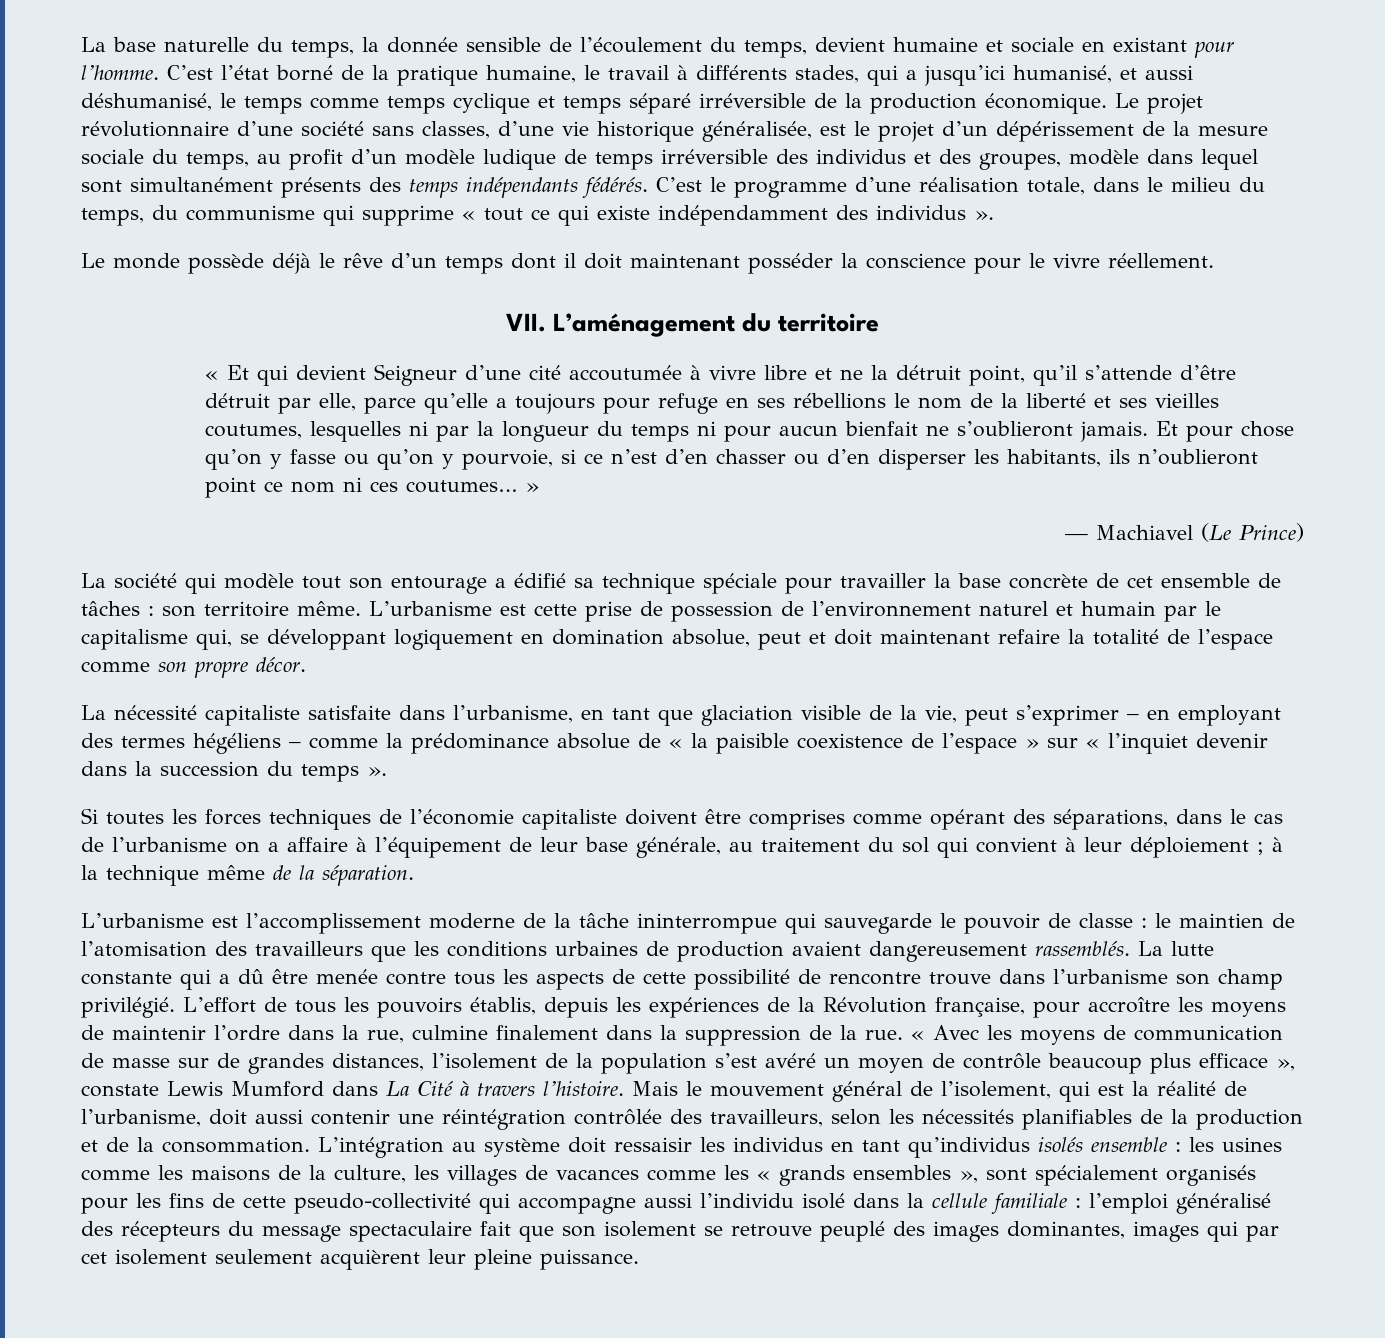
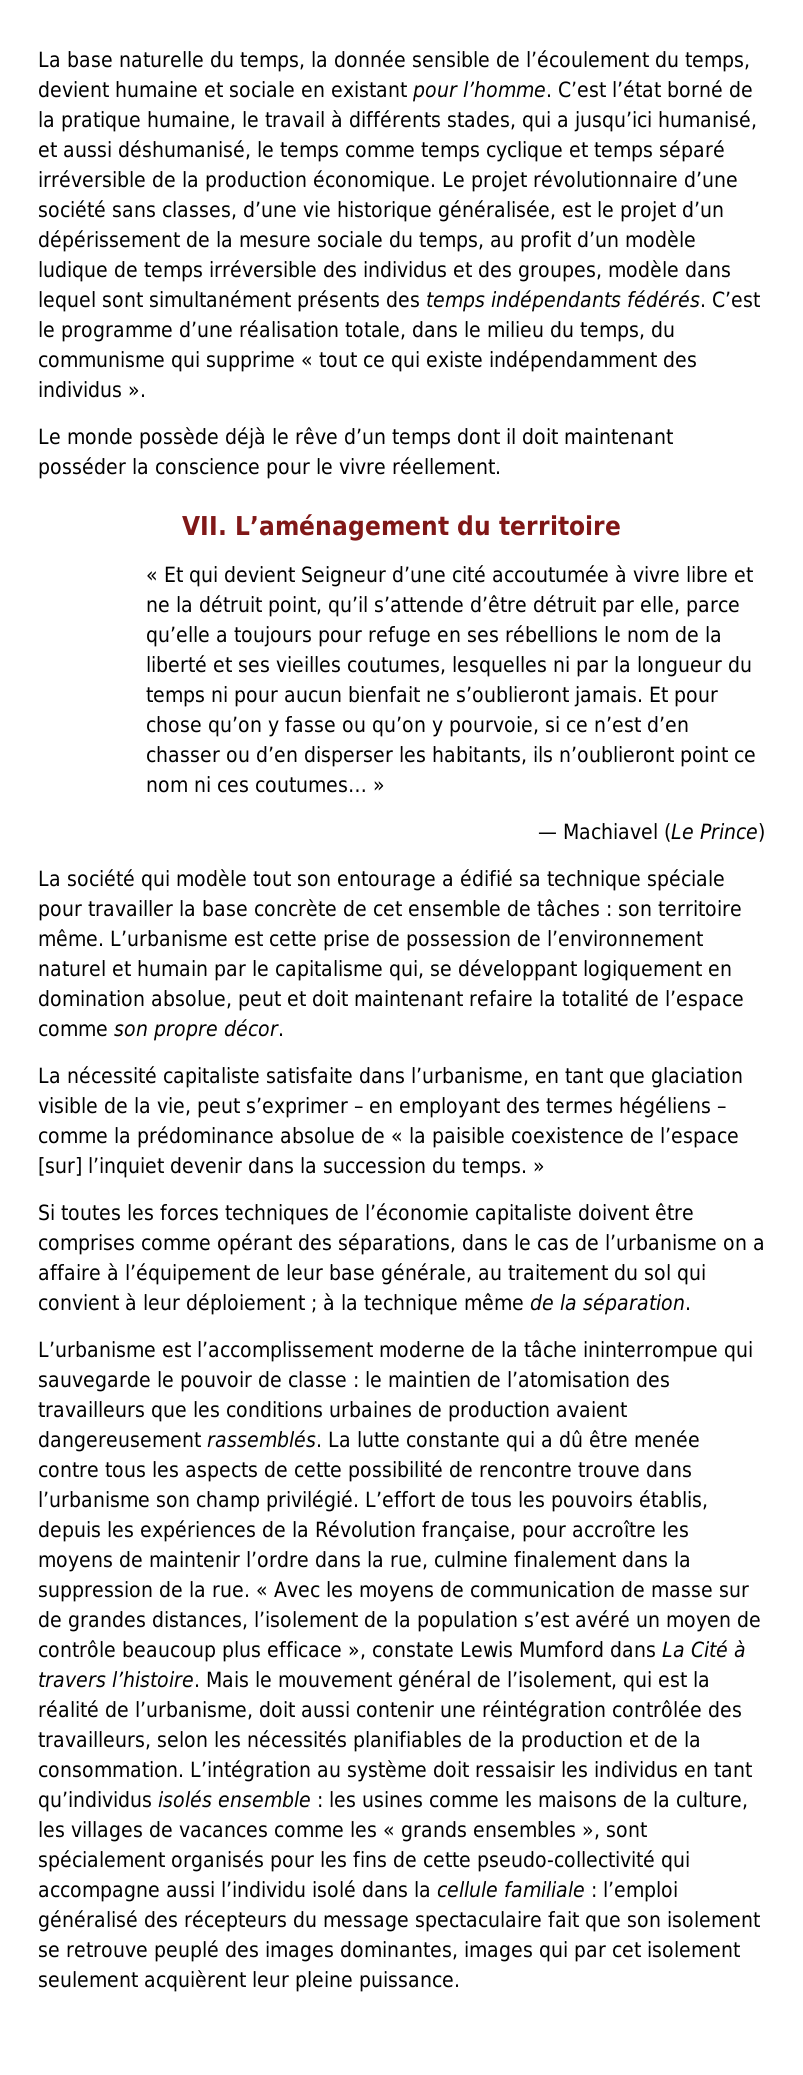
[1025,738,1100,748] » sur « -> [38,1157,82,1176] [sur]
[301,764,387,782] temps ». -> [462,1158,545,1178] temps. »

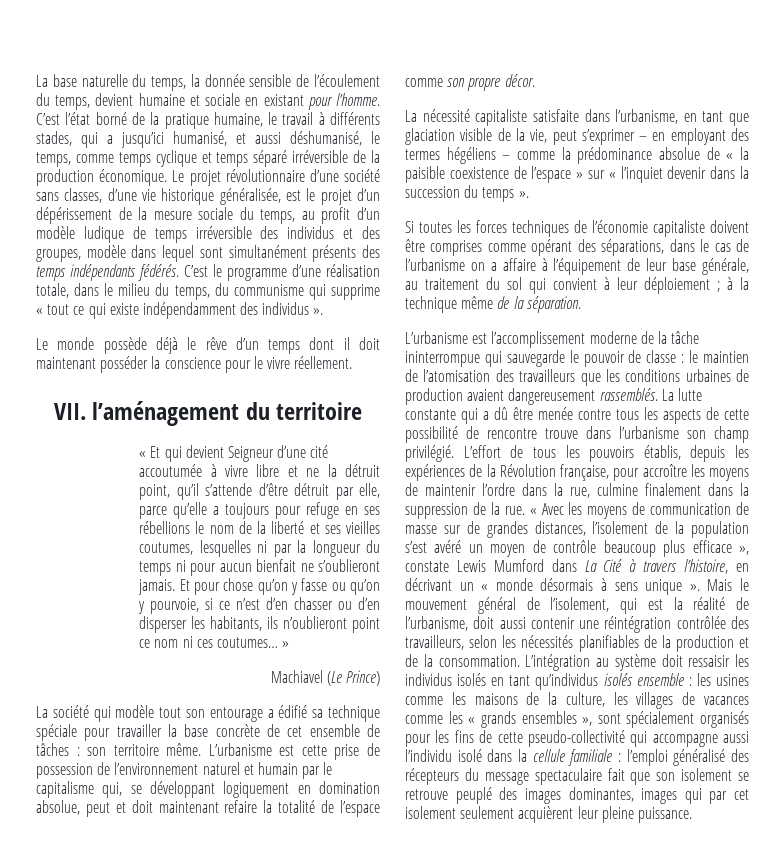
[280,142,339,162] temps -> [36,152,71,167] temps,
[235,514,450,541] L’aménagement -> [92,401,240,426] l’aménagement
[538,832,557,839] — -> (290, 644) none
[38,1157,82,1176] [sur] -> [576,170,616,179] » sur «
[462,1158,545,1178] temps. » -> [482,187,529,202] temps ».
[112,1671,200,1688] l’histoire. -> [684,559,749,574] [405,578,700,595] l’histoire, en décrivant un « monde désormais à sens unique ».
(678, 1769) none -> [457,673,487,686] isolés

